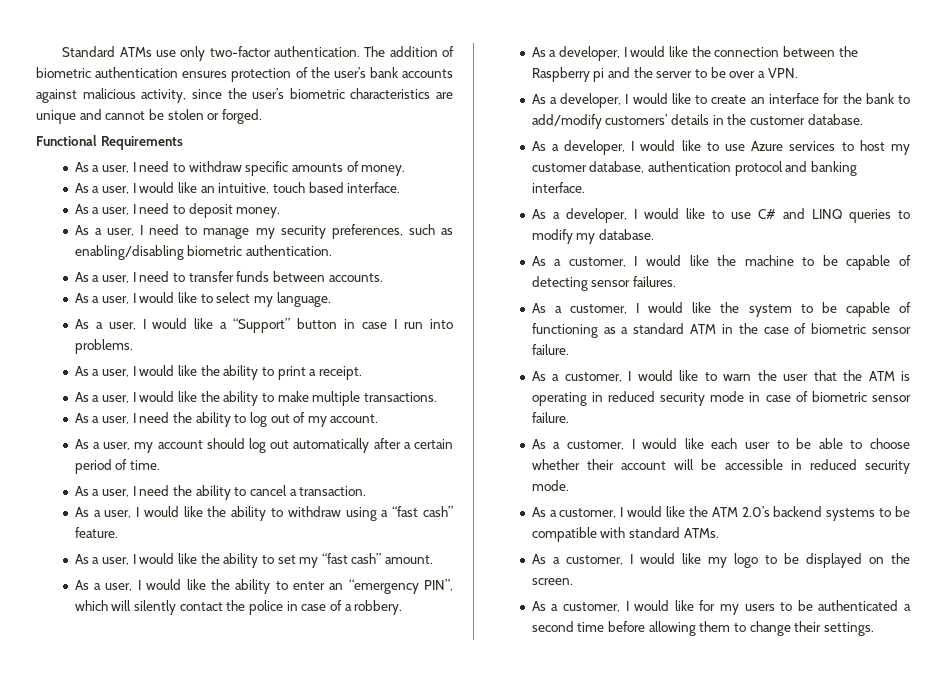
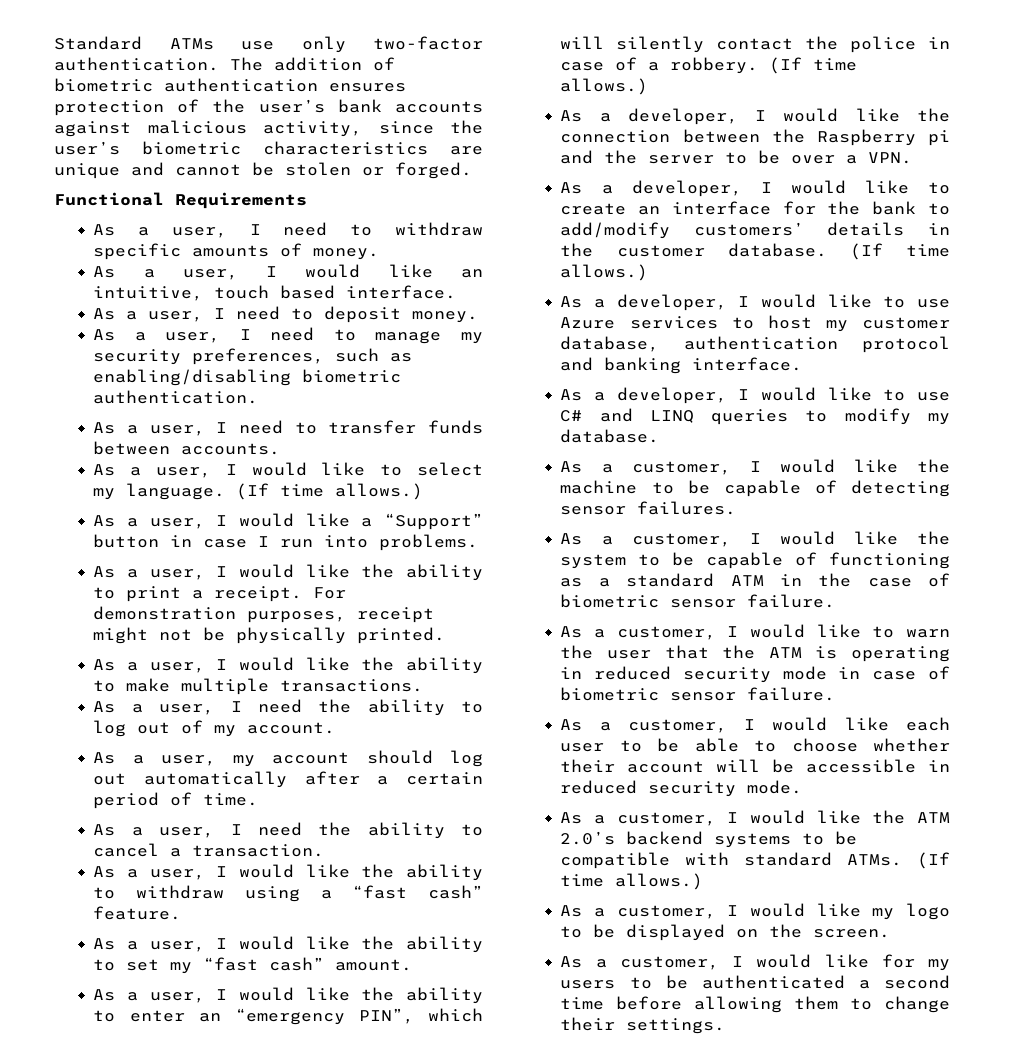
(331, 299) none -> [236,483,424,500] (If time allows.)
(362, 373) none -> [313,587,347,599] [93,606,435,623] [93,627,446,644] For demonstration purposes, receipt might not be physically printed.
(403, 607) none -> [769,57,858,74] [560,78,649,95] (If time allows.)
(863, 119) none -> [849,243,950,260] [560,264,649,281] (If time allows.)
(719, 533) none -> [917,852,950,869] [560,873,704,890] (If time allows.)

